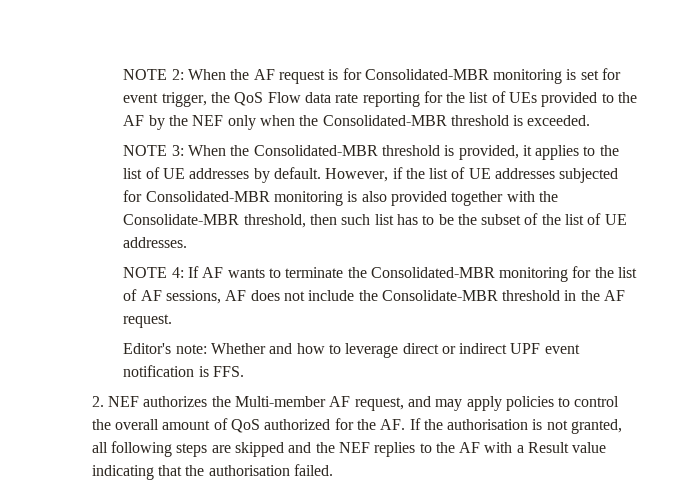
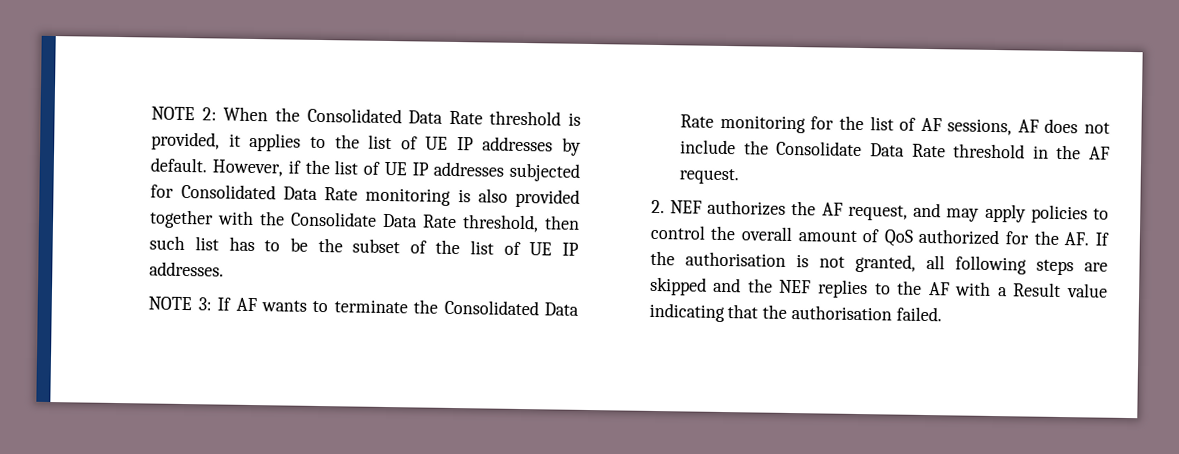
[253,68,622,84] [123,91,638,107] [123,115,591,130] [123,145,378,156] AF request is for Consolidated-MBR monitoring is set for event trigger, the QoS Flow data rate reporting for the list of UEs provided to the AF by the NEF only when the Consolidated-MBR threshold is exceeded. // NOTE 3: When the Consolidated-MBR -> [306,107,483,125] Consolidated Data Rate
(185, 173) none -> [456,137,474,151] IP
(491, 173) none -> [411,162,429,176] IP
[145,191,270,202] Consolidated-MBR -> [180,183,359,201] Consolidated Data Rate
[123,214,240,225] Consolidate-MBR -> [290,211,458,229] Consolidate Data Rate
(627, 219) none -> [562,242,579,256] IP
[171,267,184,278] 4: -> [197,297,212,311] 3:
[370,267,495,278] Consolidated-MBR -> [443,299,579,316] [680,114,715,128] Consolidated Data Rate
[381,290,498,301] Consolidate-MBR -> [776,140,946,158] Consolidate Data Rate
[123,343,580,358] [123,365,244,377] // Editor's note: Whether and how to leverage direct or indirect UPF event notification is FFS. -> (740, 176) none
[234,396,326,407] Multi-member -> (817, 208) none

